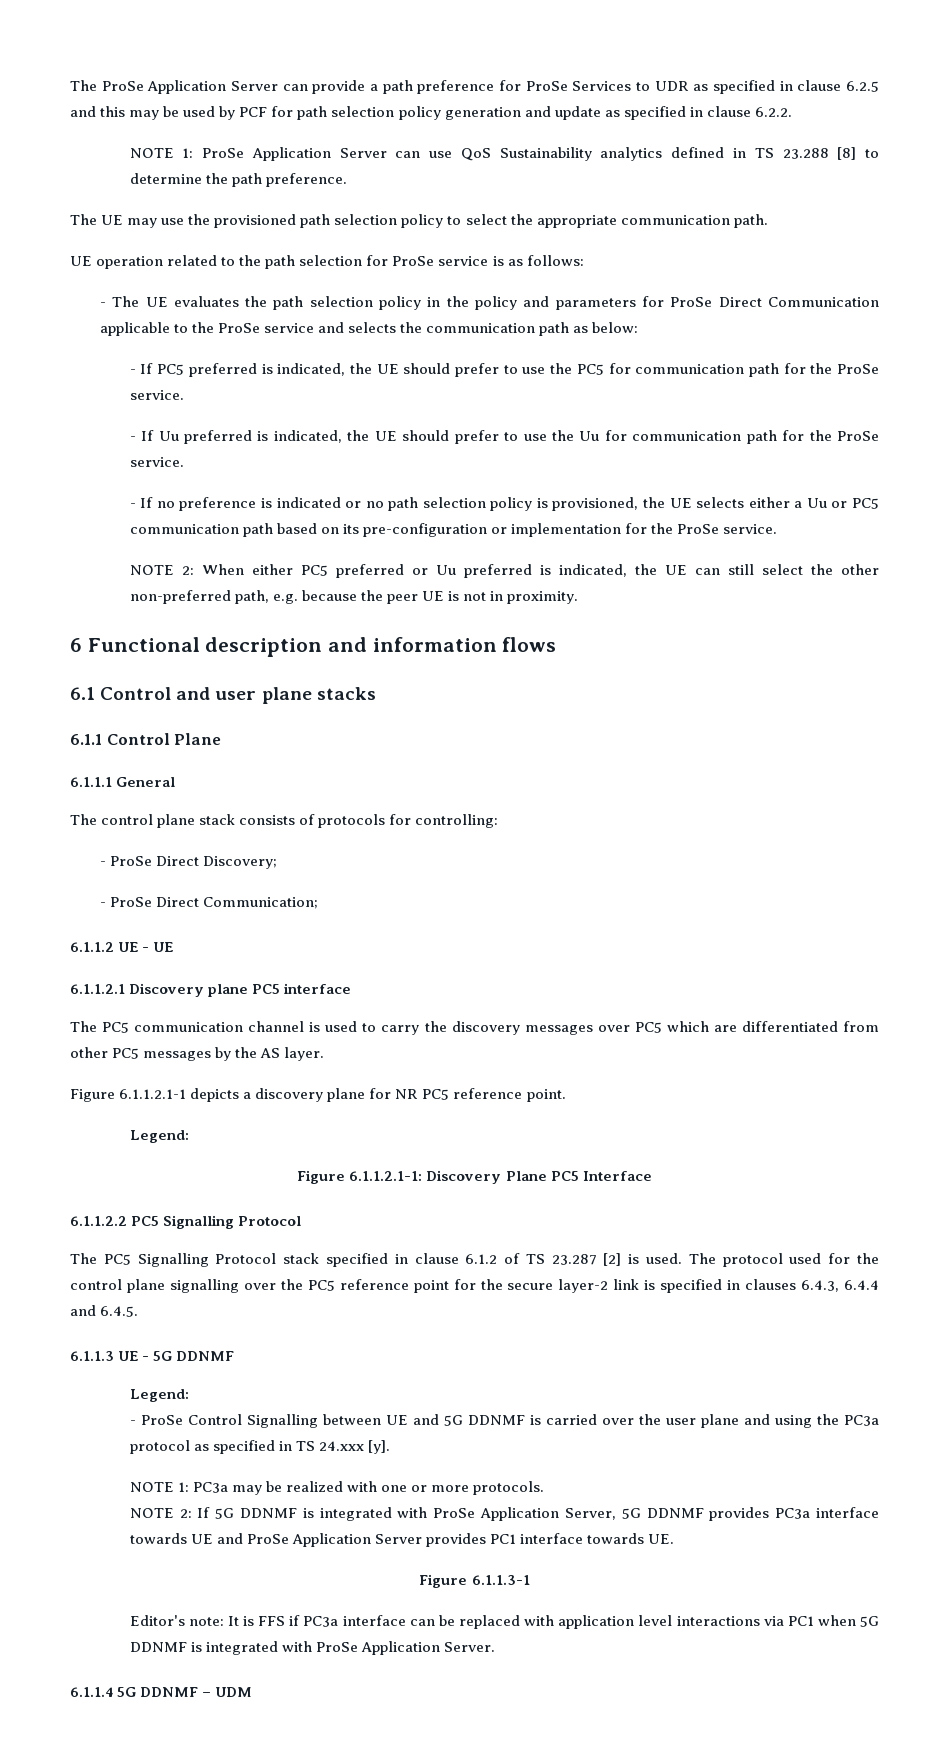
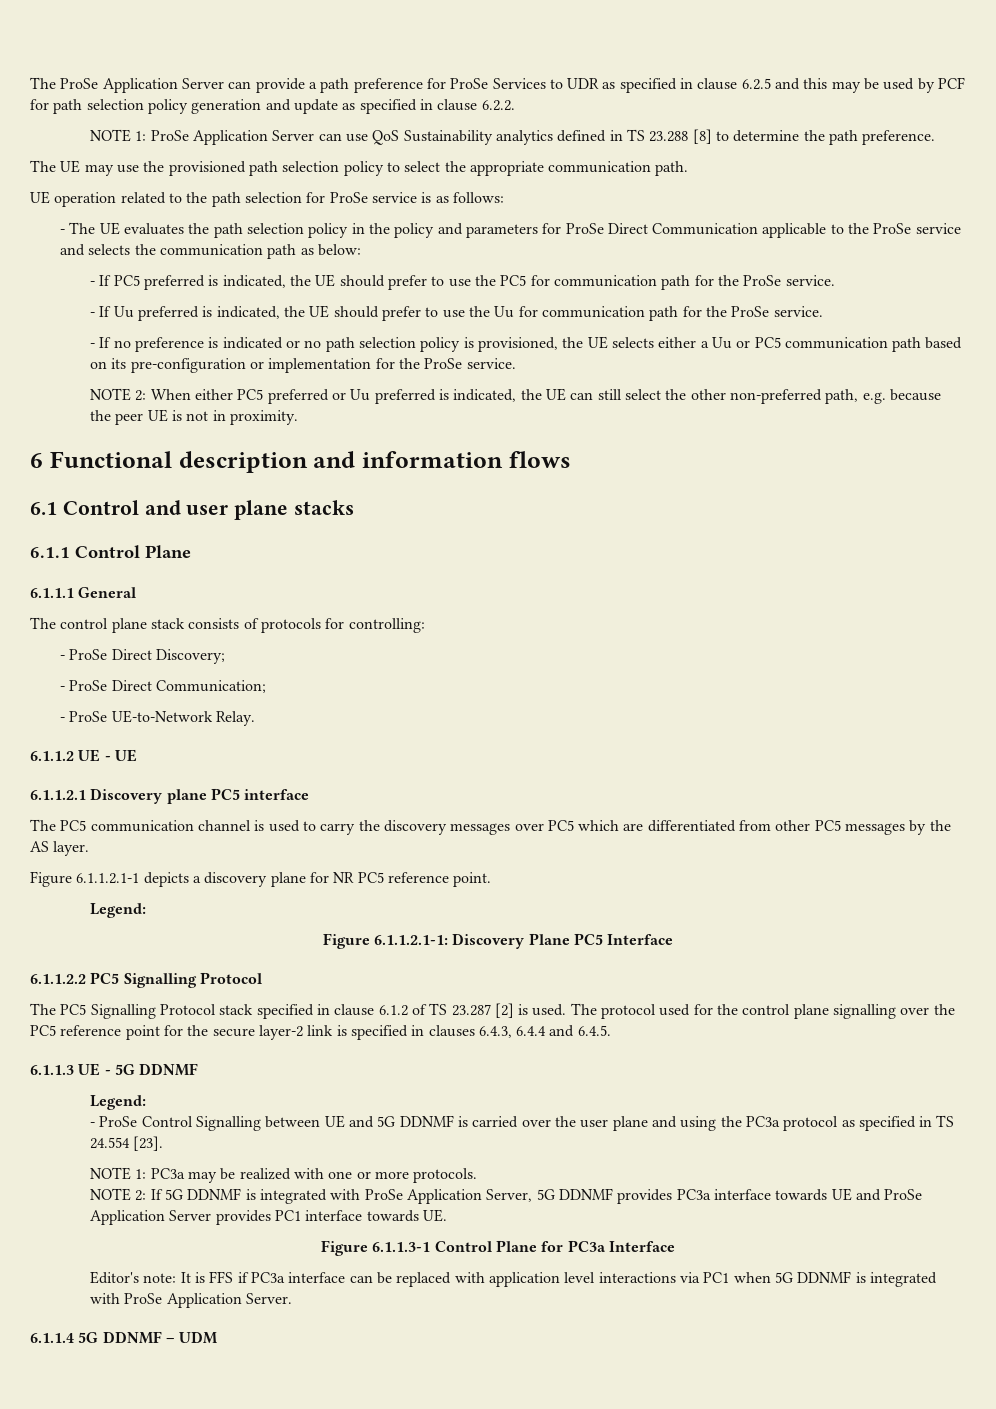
(319, 903) none -> [60,710,256,726] // - ProSe UE-to-Network Relay.
[318,1440,391,1454] 24.xxx [y]. -> [90,1136,164,1151] 24.554 [23].
(530, 1580) none -> [434,1240,675,1252] Control Plane for PC3a Interface

